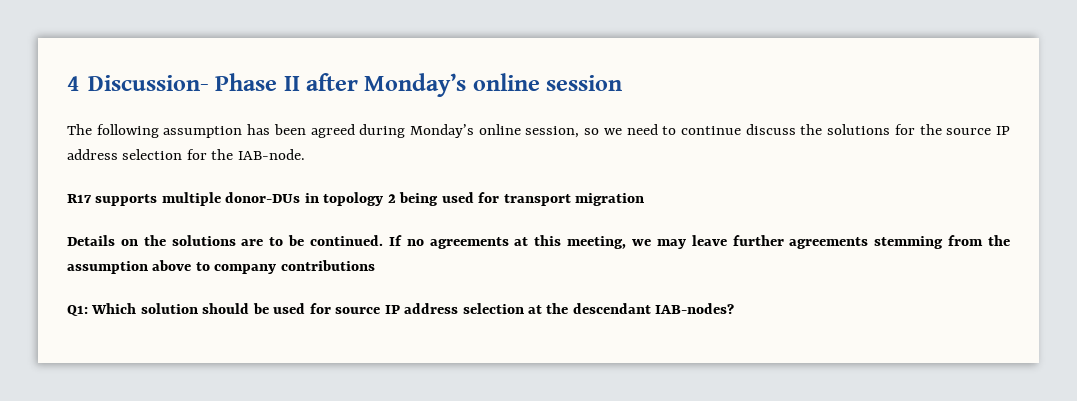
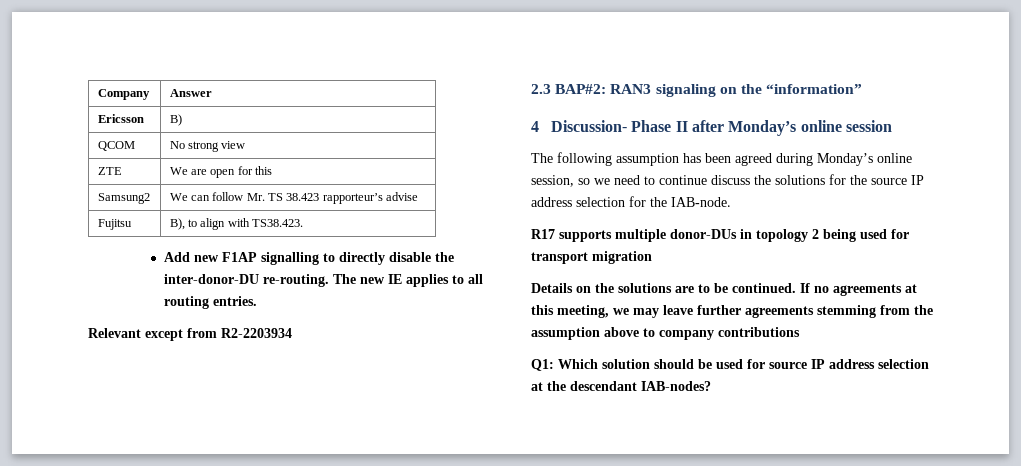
(67, 83) none -> [97,89,150,100] [169,89,212,97] [97,114,144,123] [169,114,182,126] [97,141,135,151] [169,141,246,152] [97,167,122,175] [169,166,273,178] [97,193,150,204] [169,192,419,204] [97,219,132,230] [169,218,304,230] [163,252,454,265] [163,274,483,287] [163,296,257,309] [88,328,292,341] [531,84,863,97] Company | Answer // Ericsson | B) // QCOM | No strong view // ZTE | We are open for this // Samsung2 | We can follow Mr. TS 38.423 rapporteur’s advise // Fujitsu | B), to align with TS38.423. // Add new F1AP signalling to directly disable the inter-donor-DU re-routing. The new IE applies to all routing entries. // Relevant except from R2-2203934 // 2.3 BAP#2: RAN3 signaling on the “information” //

